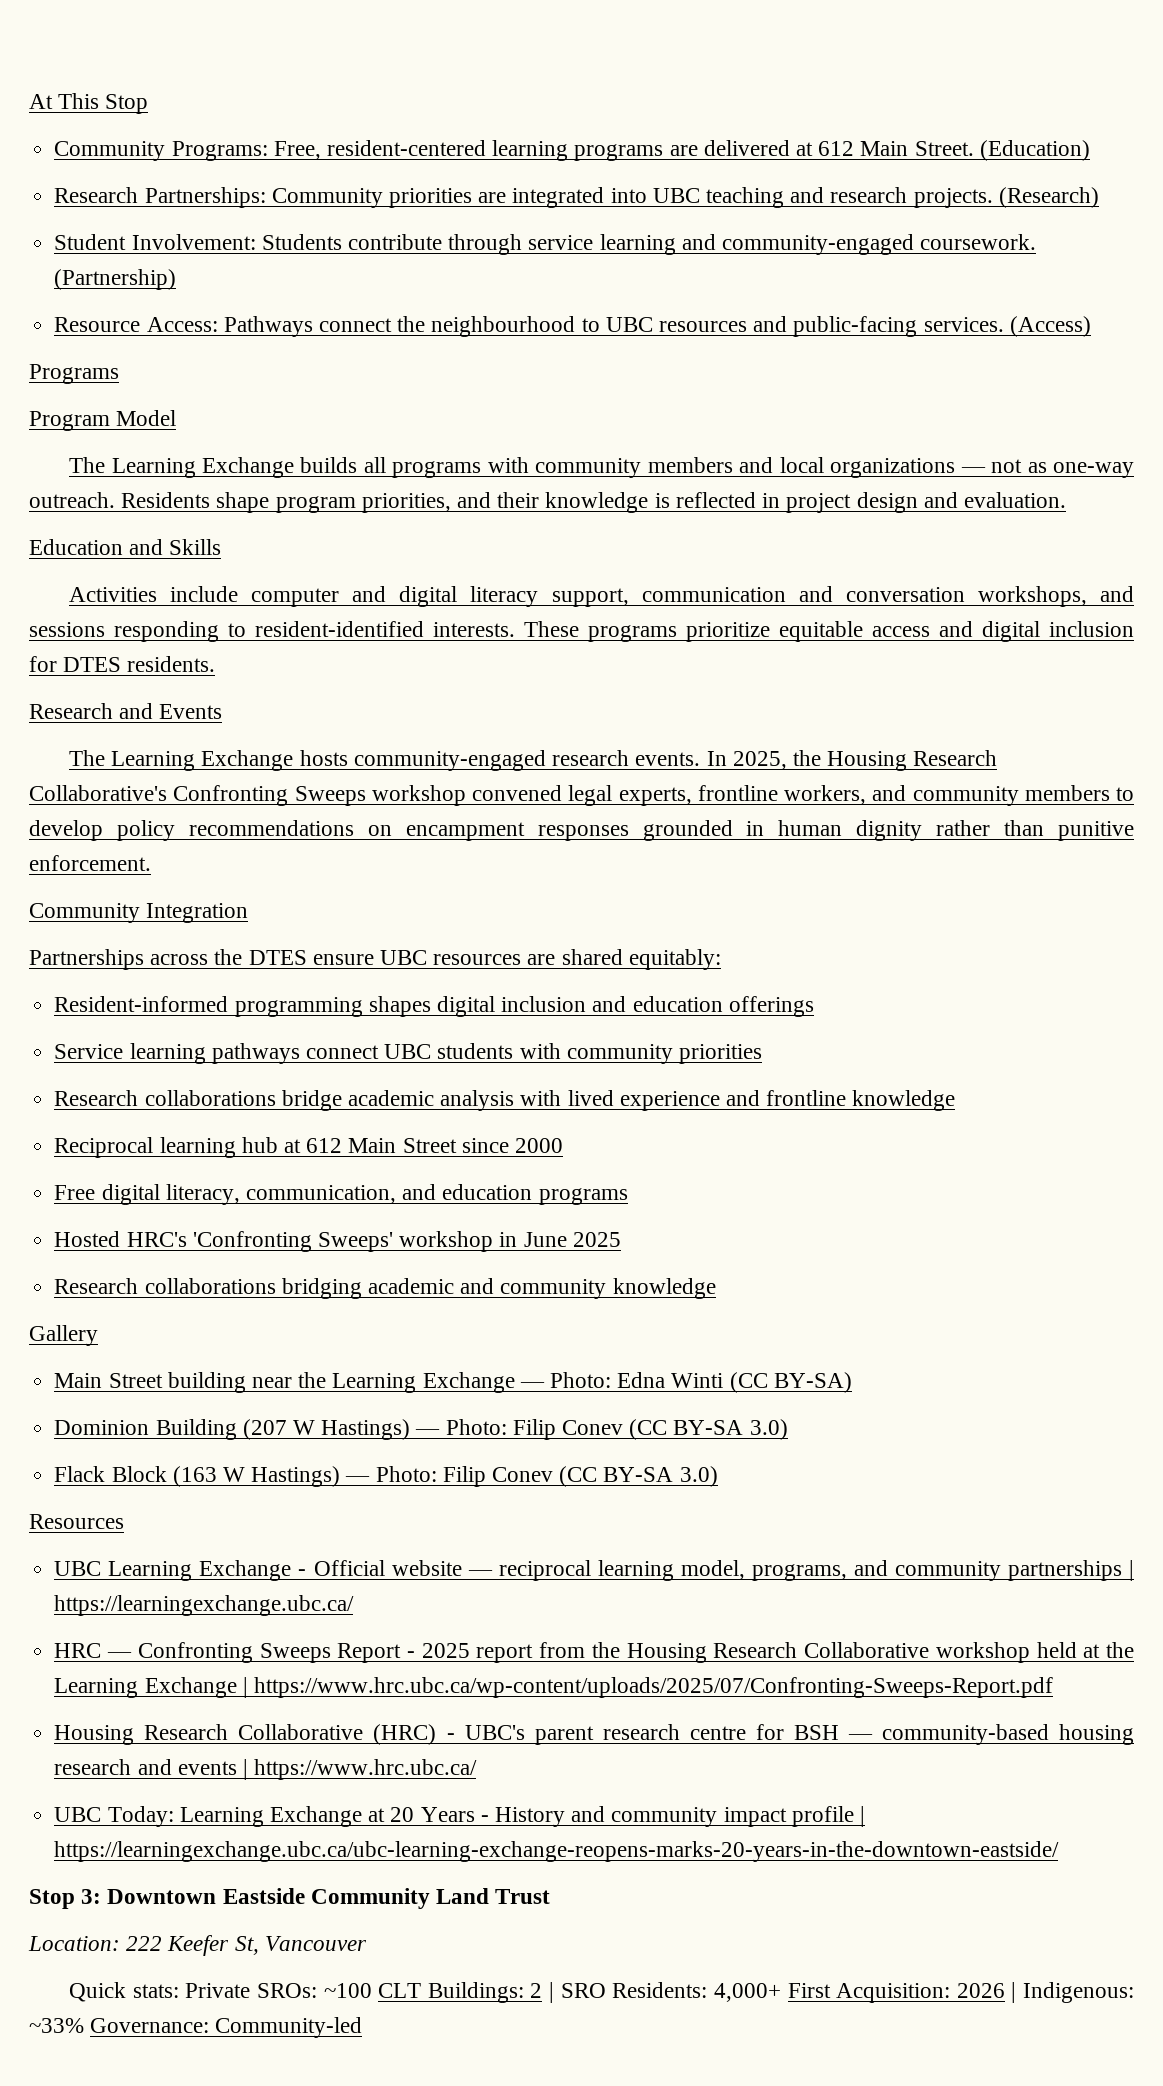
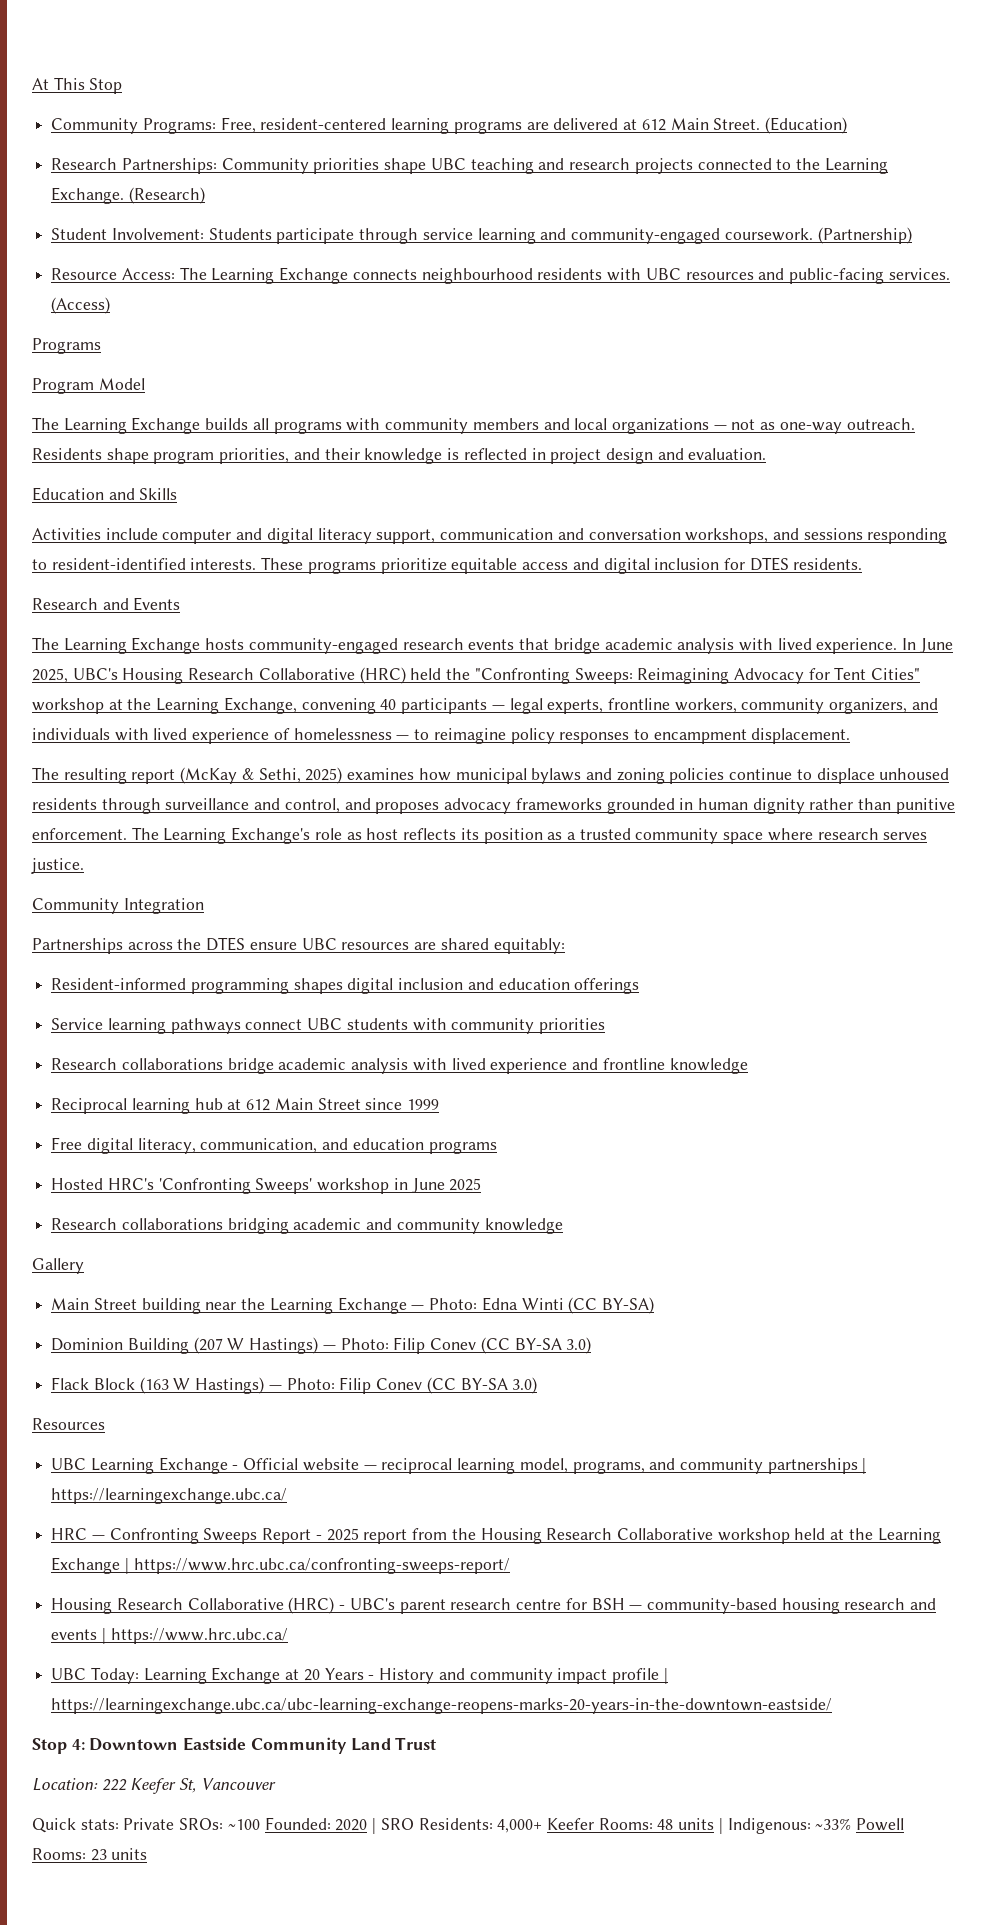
[478,187,647,208] are integrated into -> [384,158,427,174] shape
[913,188,993,208] projects. -> [634,158,888,174] [51,187,125,204] projects connected to the Learning Exchange.
[347,234,442,250] contribute -> [276,228,355,244] participate
[223,316,600,337] Pathways connect the neighbourhood to -> [179,267,642,284] The Learning Exchange connects neighbourhood residents with
[635,750,998,771] [29,785,1134,806] [29,820,629,841] events. In 2025, the Housing Research Collaborative's Confronting Sweeps workshop convened legal experts, frontline workers, and community members to develop policy recommendations on encampment responses -> [468,638,953,654] [32,667,921,684] [32,697,938,714] [32,728,851,744] [32,767,950,784] [32,798,602,814] events that bridge academic analysis with lived experience. In June 2025, UBC's Housing Research Collaborative (HRC) held the "Confronting Sweeps: Reimagining Advocacy for Tent Cities" workshop at the Learning Exchange, convening 40 participants — legal experts, frontline workers, community organizers, and individuals with lived experience of homelessness — to reimagine policy responses to encampment displacement. // The resulting report (McKay & Sethi, 2025) examines how municipal bylaws and zoning policies continue to displace unhoused residents through surveillance and control, and proposes advocacy frameworks
(151, 863) none -> [131,827,928,844] [31,858,84,874] The Learning Exchange's role as host reflects its position as a trusted community space where research serves justice.
[514,1138,563,1153] 2000 -> [407,1099,440,1110] 1999
[253,1677,1053,1698] https://www.hrc.ubc.ca/wp-content/uploads/2025/07/Confronting-Sweeps-Report.pdf -> [133,1558,510,1574] https://www.hrc.ubc.ca/confronting-sweeps-report/
[81,1889,102,1904] 3: -> [71,1739,85,1750] 4:
[378,1982,543,2003] CLT Buildings: 2 -> [264,1817,368,1831] Founded: 2020
[787,1982,1134,2003] [29,2017,363,2038] First Acquisition: 2026 | Indigenous: ~33% Governance: Community-led -> [546,1818,905,1834] [32,1848,148,1861] Keefer Rooms: 48 units | Indigenous: ~33% Powell Rooms: 23 units

